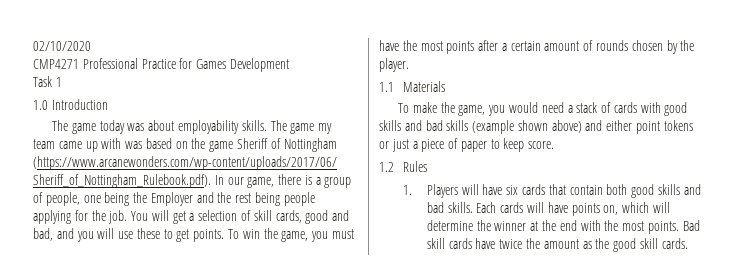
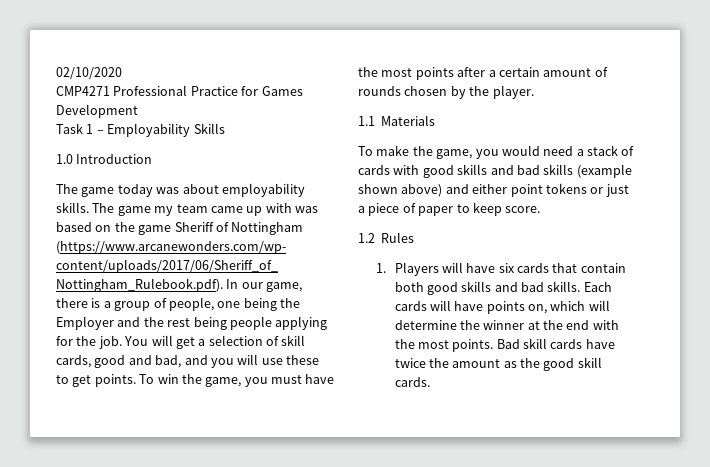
(62, 82) none -> [96,123,225,137] – Employability Skills

